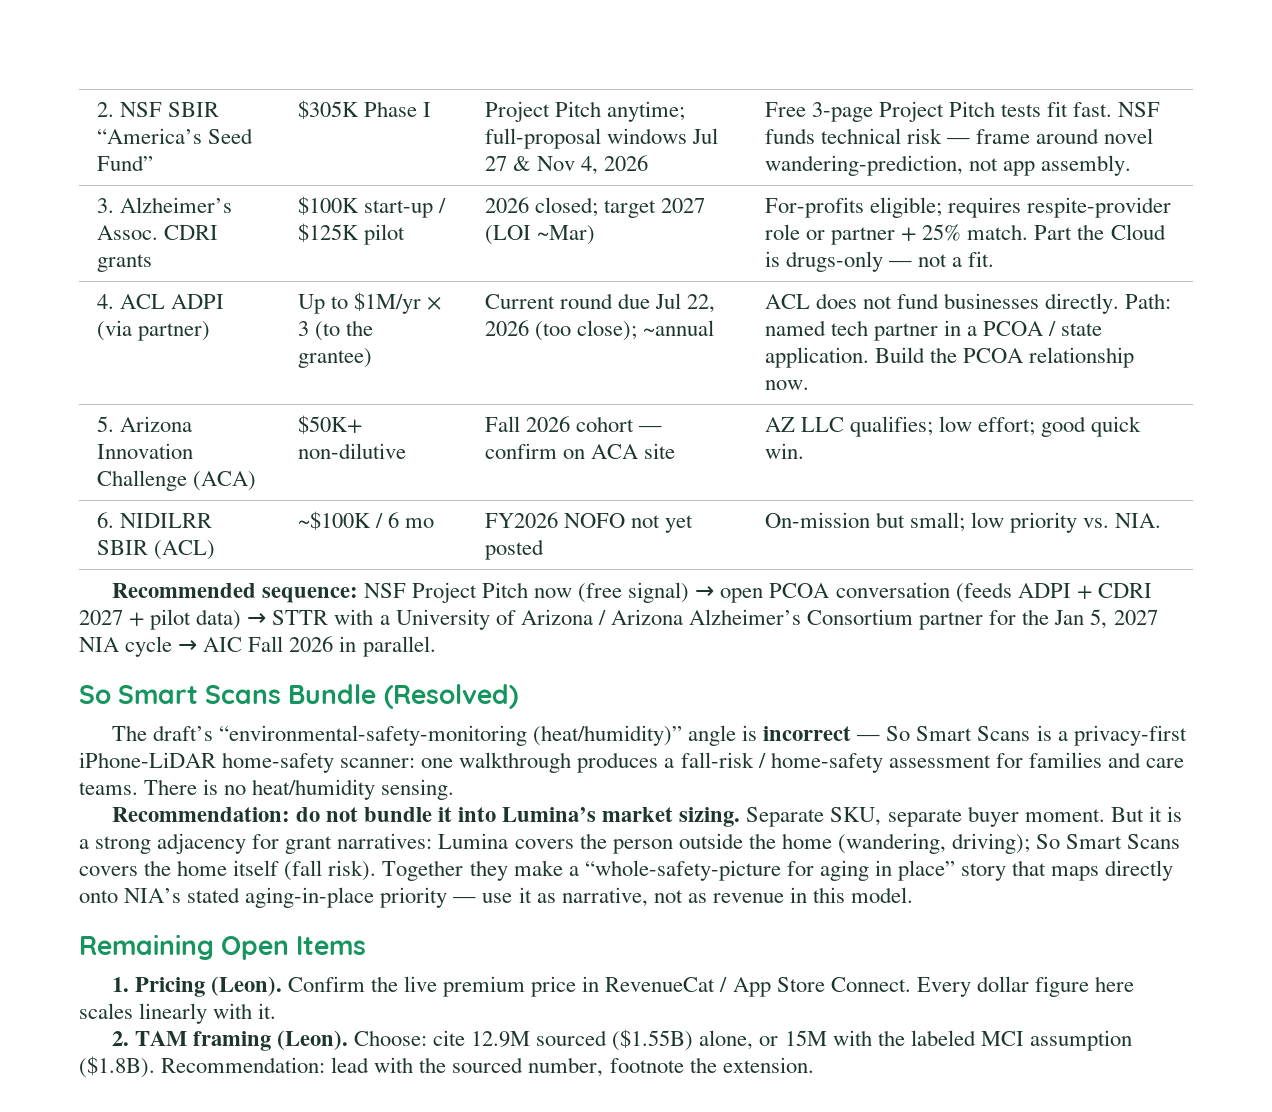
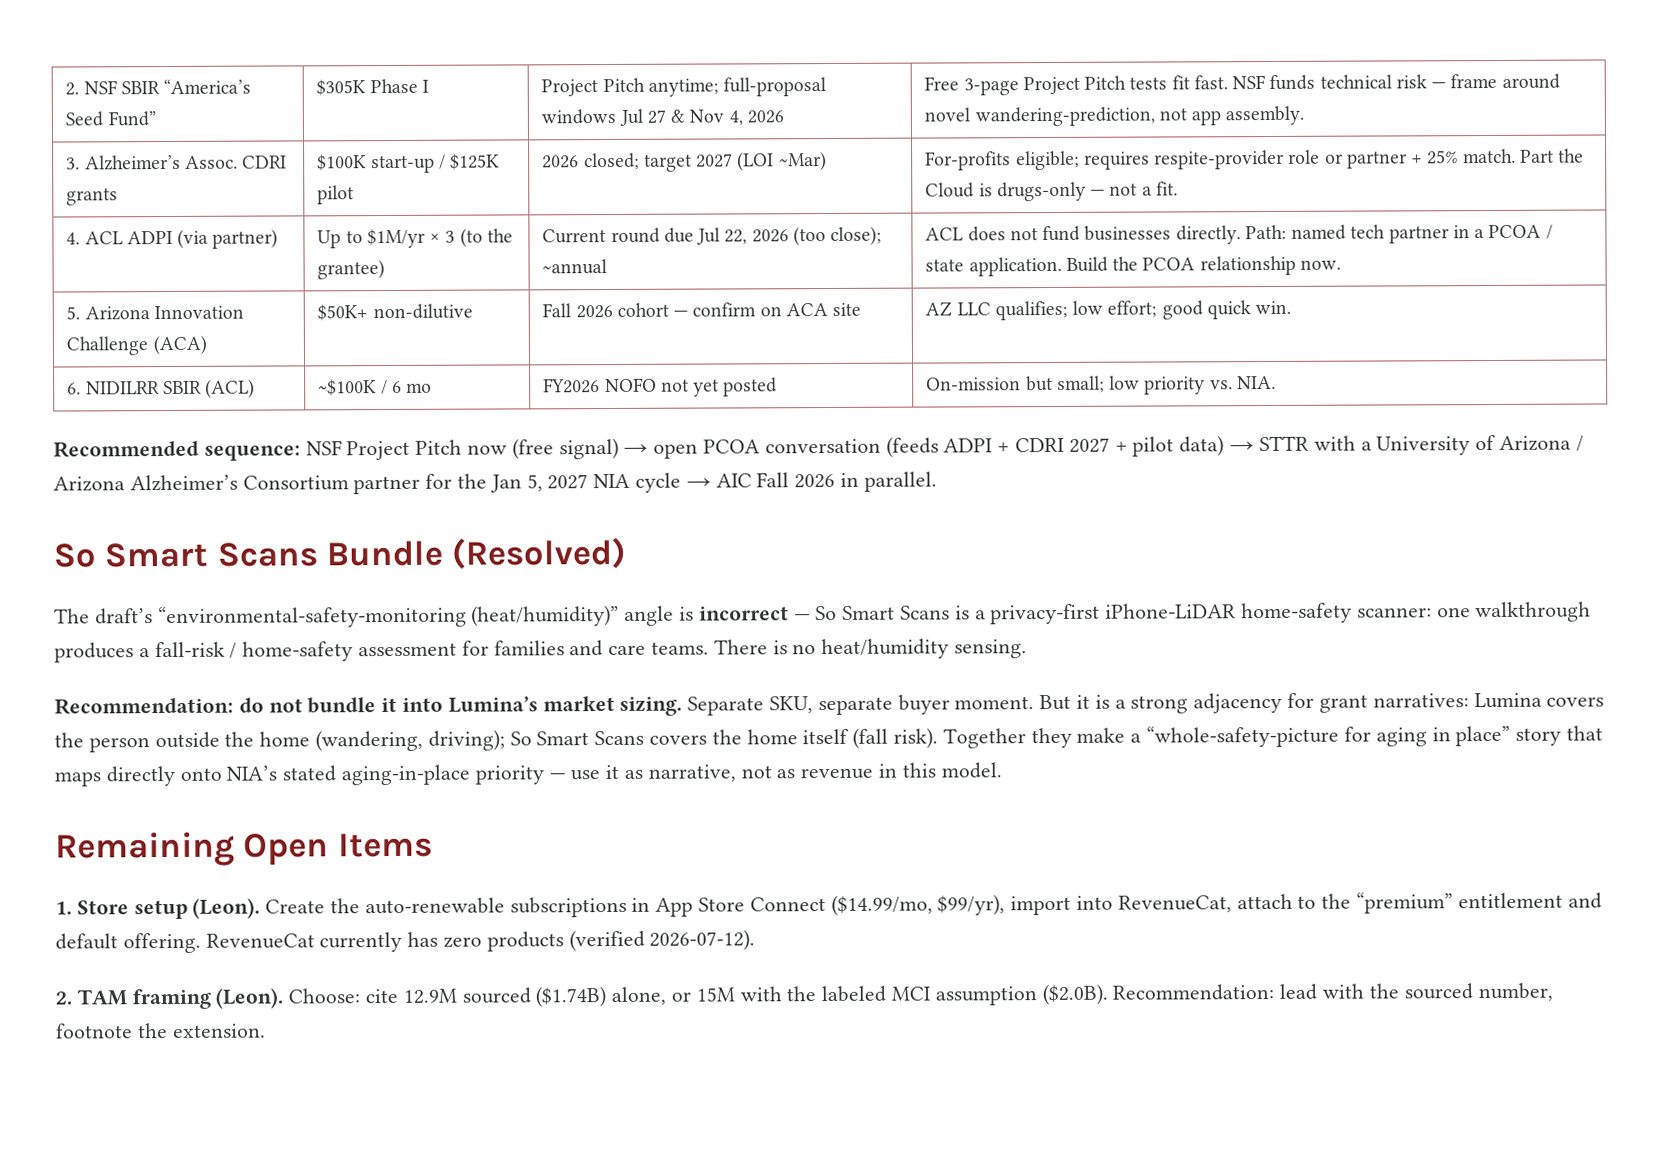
[134,976,1135,997] [79,1003,277,1024] Pricing (Leon). Confirm the live premium price in RevenueCat / App Store Connect. Every dollar figure here scales linearly with it. -> [76,892,1602,920] [55,929,756,954] Store setup (Leon). Create the auto-renewable subscriptions in App Store Connect ($14.99/mo, $99/yr), import into RevenueCat, attach to the “premium” entitlement and default offering. RevenueCat currently has zero products (verified 2026-07-12).
[612,1029,694,1051] ($1.55B) -> [535,986,607,1008] ($1.74B)
[79,1056,155,1078] ($1.8B). -> [1041,983,1108,1006] ($2.0B).

